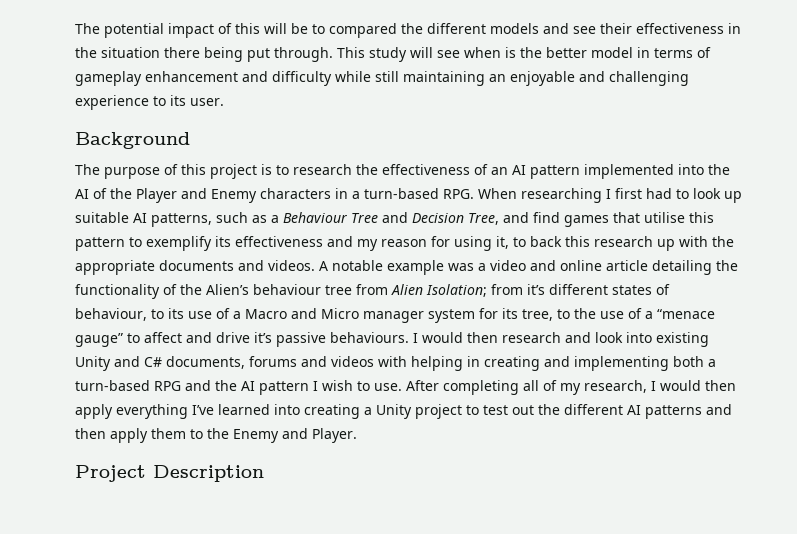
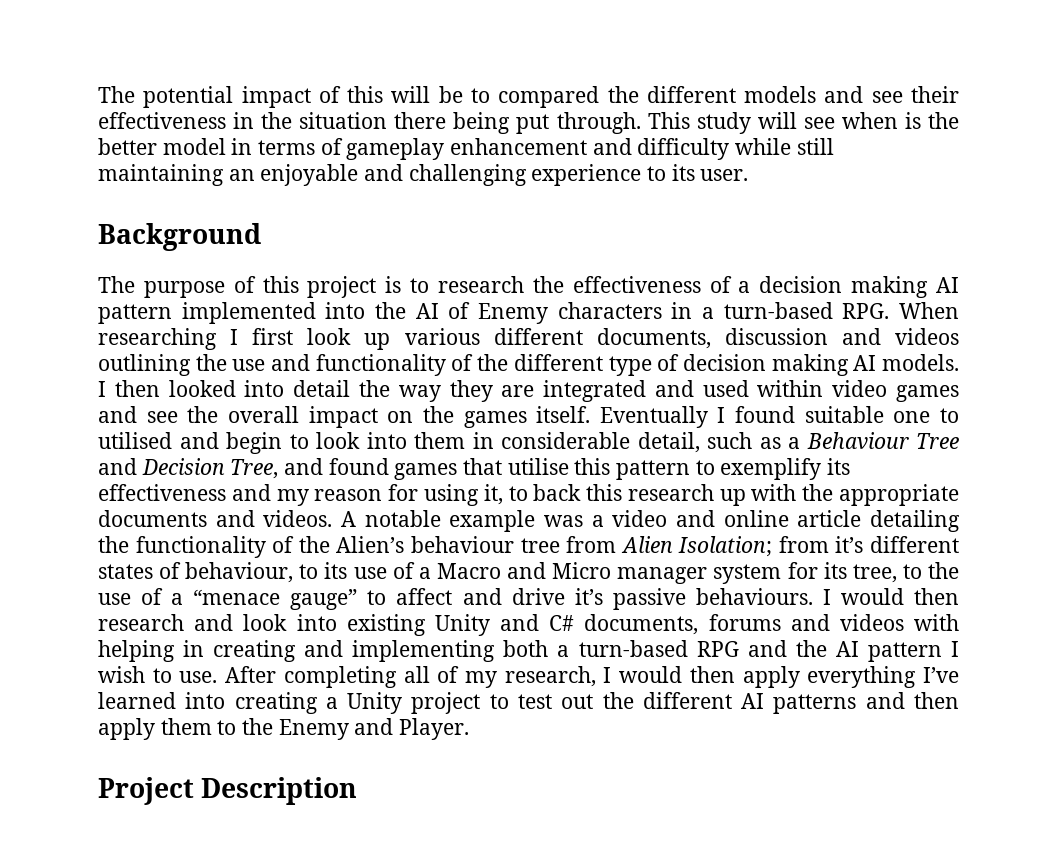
[491,167,508,175] an -> [738,276,929,298] a decision making
[110,188,207,203] the Player and -> (471, 310) none
[646,188,742,203] [75,212,212,227] had to look up suitable AI patterns, -> [307,328,960,350] [98,354,960,376] [98,380,960,402] [98,406,959,428] [98,432,700,454] look up various different documents, discussion and videos outlining the use and functionality of the different type of decision making AI models. I then looked into detail the way they are integrated and used within video games and see the overall impact on the games itself. Eventually I found suitable one to utilised and begin to look into them in considerable detail,
[533,212,560,223] find -> [328,458,389,475] found

